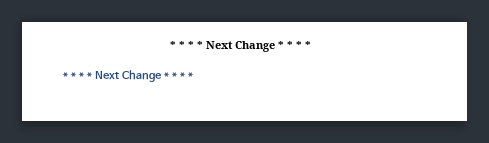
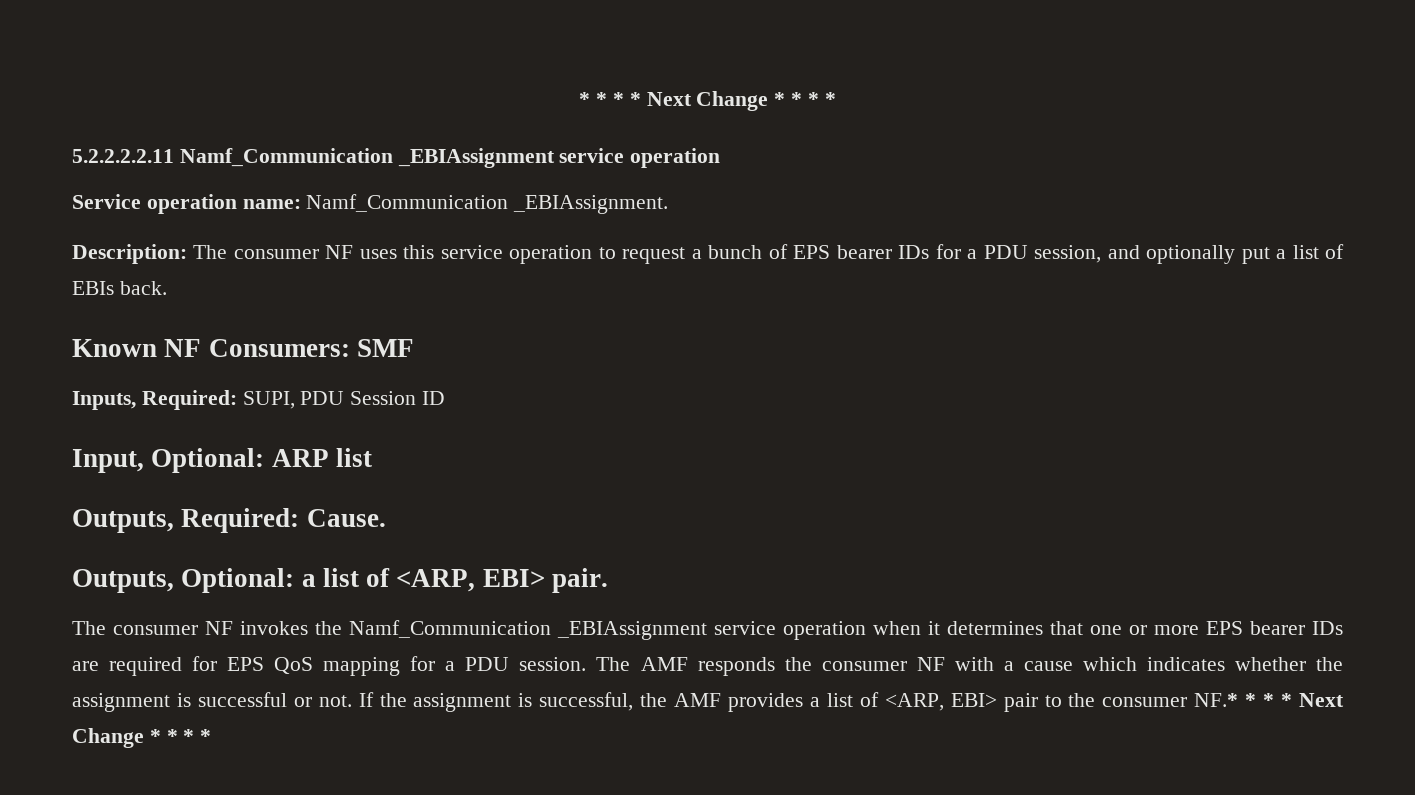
[63,72,68,79] * -> [72,148,721,168] [72,194,669,214] [72,244,1345,264] [72,281,167,295] [72,339,414,357] [72,390,446,410] [72,448,372,473] [72,508,386,533] [72,568,609,593] [72,620,1343,640] [72,656,1343,676] [72,692,1239,712] 5.2.2.2.2.11 Namf_Communication _EBIAssignment service operation // Service operation name: Namf_Communication _EBIAssignment. // Description: The consumer NF uses this service operation to request a bunch of EPS bearer IDs for a PDU session, and optionally put a list of EBIs back. // Known NF Consumers: SMF // Inputs, Required: SUPI, PDU Session ID // Input, Optional: ARP list // Outputs, Required: Cause. // Outputs, Optional: a list of <ARP, EBI> pair. // The consumer NF invokes the Namf_Communication _EBIAssignment service operation when it determines that one or more EPS bearer IDs are required for EPS QoS mapping for a PDU session. The AMF responds the consumer NF with a cause which indicates whether the assignment is successful or not. If the assignment is successful, the AMF provides a list of <ARP, EBI> pair to the consumer NF.*

